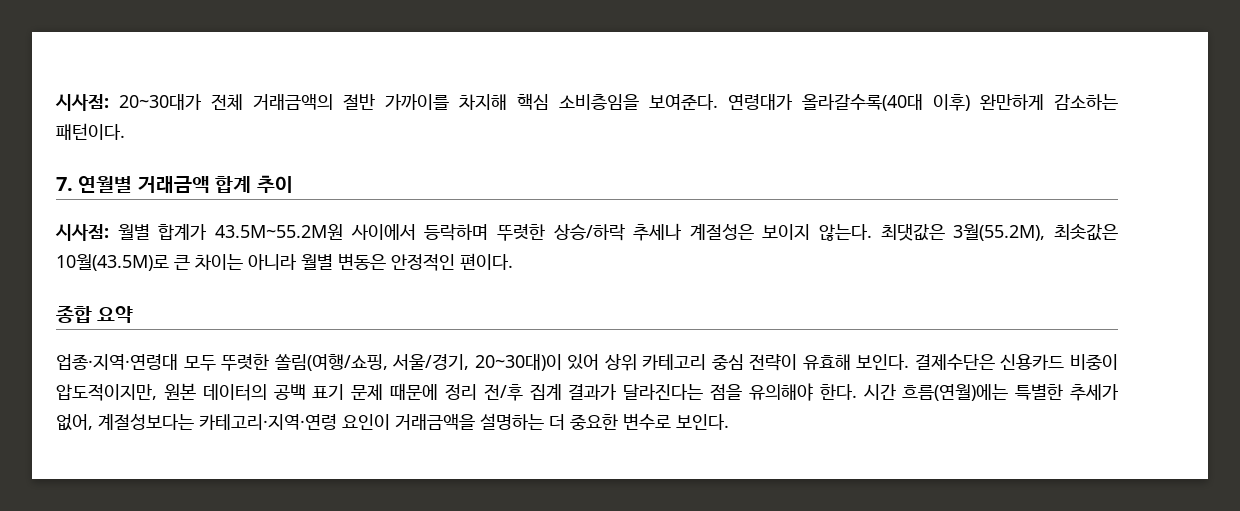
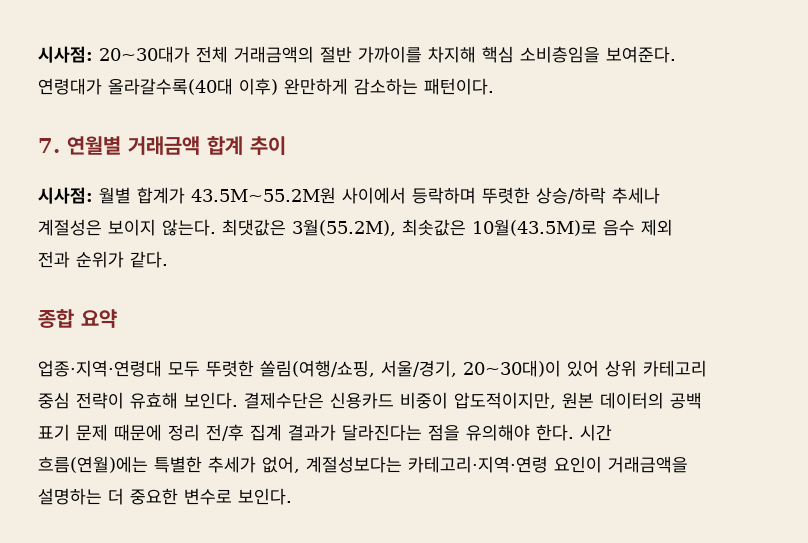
[174,253,513,271] 큰 차이는 아니라 월별 변동은 안정적인 편이다. -> [603,219,673,236] [38,251,168,268] 음수 제외 전과 순위가 같다.

